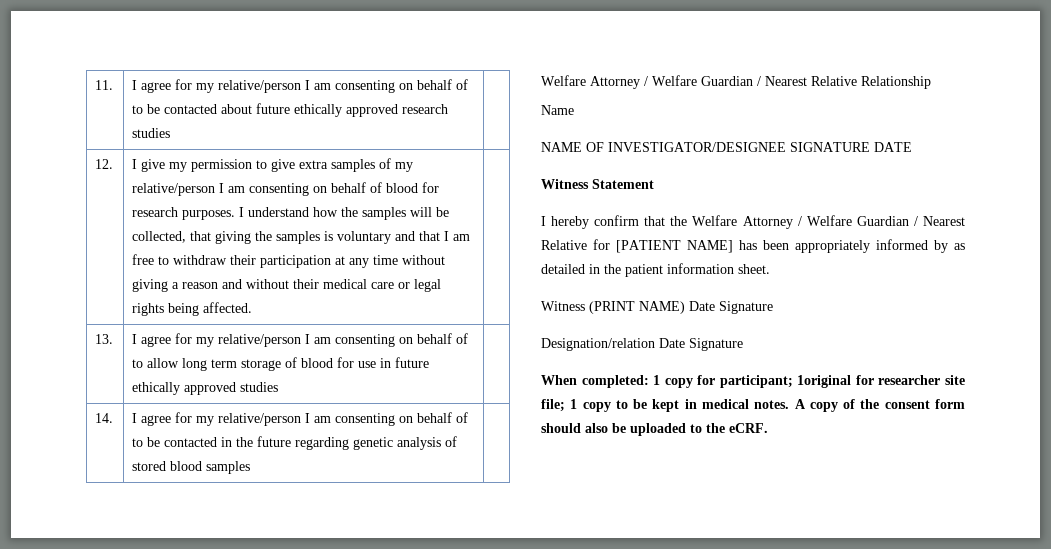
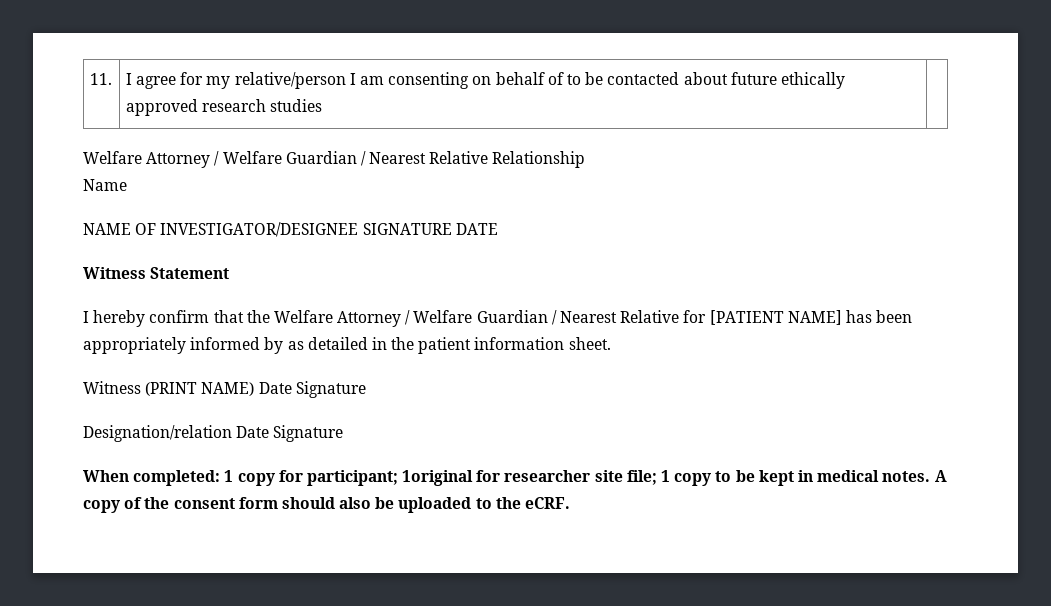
[95,159,114,169] [132,158,414,172] [132,182,440,196] [132,207,450,220] [132,231,471,244] [132,254,446,268] [132,279,442,292] [132,302,253,316] [95,334,114,344] [132,333,469,347] [132,357,430,371] [132,382,279,395] [95,413,114,423] [132,412,469,426] [132,436,458,450] [132,461,251,474] // 12. | I give my permission to give extra samples of my relative/person I am consenting on behalf of blood for research purposes. I understand how the samples will be collected, that giving the samples is voluntary and that I am free to withdraw their participation at any time without giving a reason and without their medical care or legal rights being affected. | // 13. | I agree for my relative/person I am consenting on behalf of to allow long term storage of blood for use in future ethically approved studies | // 14. | I agree for my relative/person I am consenting on behalf of to be contacted in the future regarding genetic analysis of stored blood samples | -> (323, 105) none

